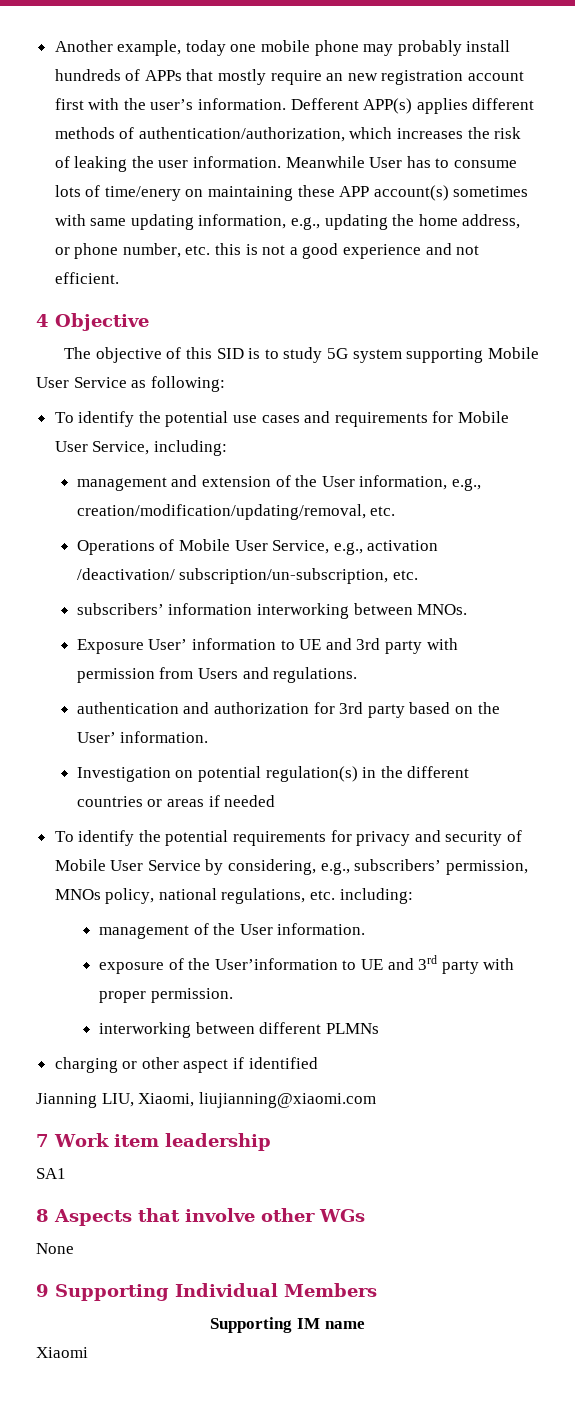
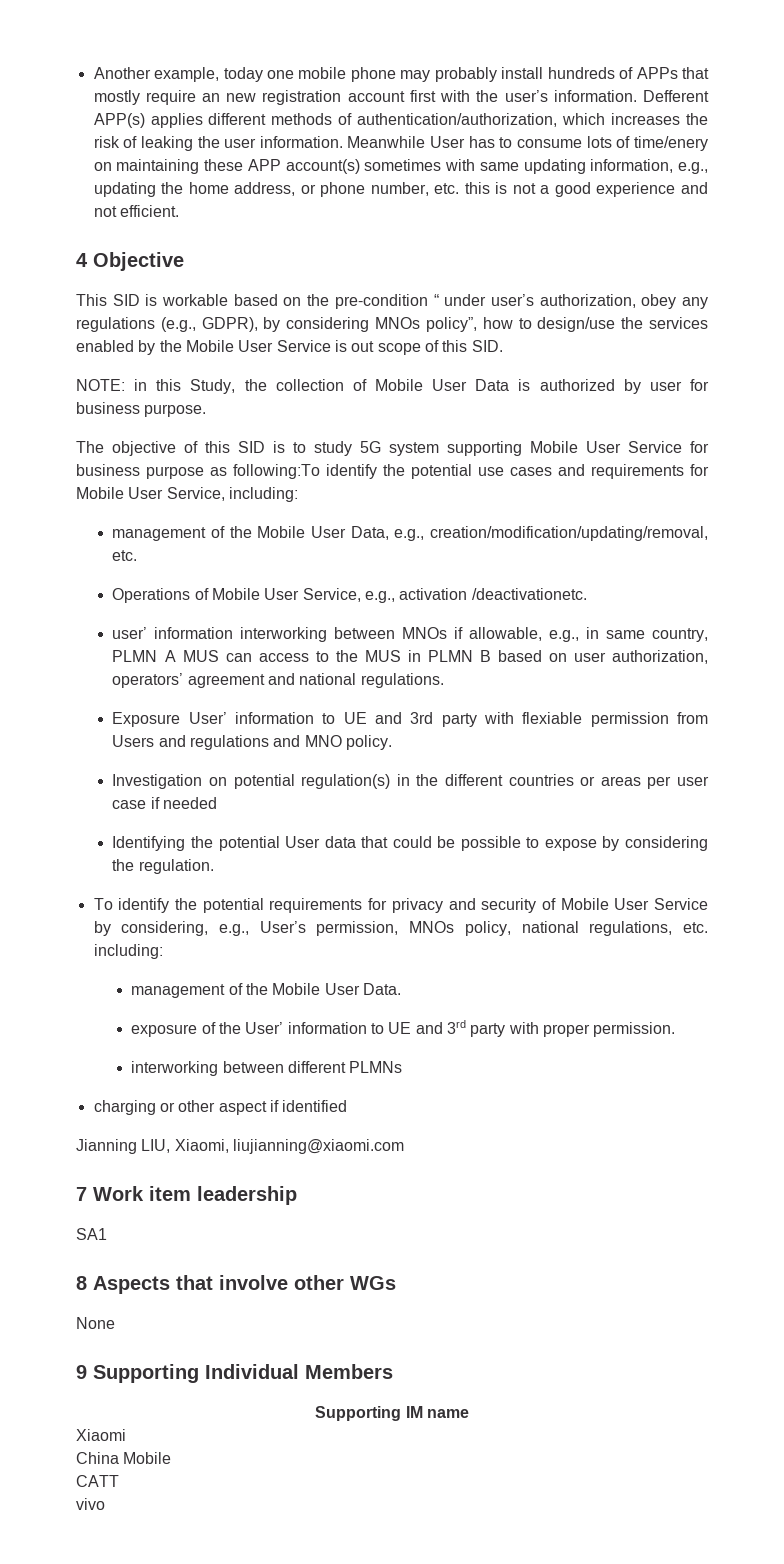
(149, 322) none -> [76,294,709,309] [76,317,708,332] [76,340,503,355] [76,379,709,394] [76,402,207,417] // This SID is workable based on the pre-condition “ under user’s authorization, obey any regulations (e.g., GDPR), by considering MNOs policy”, how to design/use the services enabled by the Mobile User Service is out scope of this SID. // NOTE: in this Study, the collection of Mobile User Data is authorized by user for business purpose.
[131,376,225,392] [54,412,74,423] as following: // To -> [690,441,709,453] [76,464,320,479] for business purpose as following:To
[171,475,448,490] and extension of the User information, -> [211,526,389,540] of the Mobile User Data,
[76,568,419,584] [76,603,468,619] /deactivation/ subscription/un-subscription, etc. // subscribers’ information interworking between MNOs. -> [471,588,587,600] [112,627,709,642] [112,650,708,664] [112,673,444,688] /deactivationetc. // user’ information interworking between MNOs if allowable, e.g., in same country, PLMN A MUS can access to the MUS in PLMN B based on user authorization, operators’ agreement and national regulations.
(458, 644) none -> [522,712,583,724] flexiable
[273,667,358,683] [76,702,500,718] [76,731,209,743] regulations. // authentication and authorization for 3rd party based on the User’ information. -> [190,735,393,750] regulations and MNO policy.
(205, 803) none -> [647,776,709,789] [112,800,147,809] per user case
(276, 801) none -> [112,836,708,851] [112,859,214,874] // Identifying the potential User data that could be possible to expose by considering the regulation.
[354,859,442,871] subscribers’ -> [259,921,306,933] User’s
[239,923,366,935] User information. -> [272,983,401,995] Mobile User Data.
[214,958,338,970] User’information -> [245,1022,367,1034] User’ information
(88, 1352) none -> [76,1452,172,1464] [76,1475,119,1487] [76,1498,105,1510] // China Mobile // CATT // vivo

